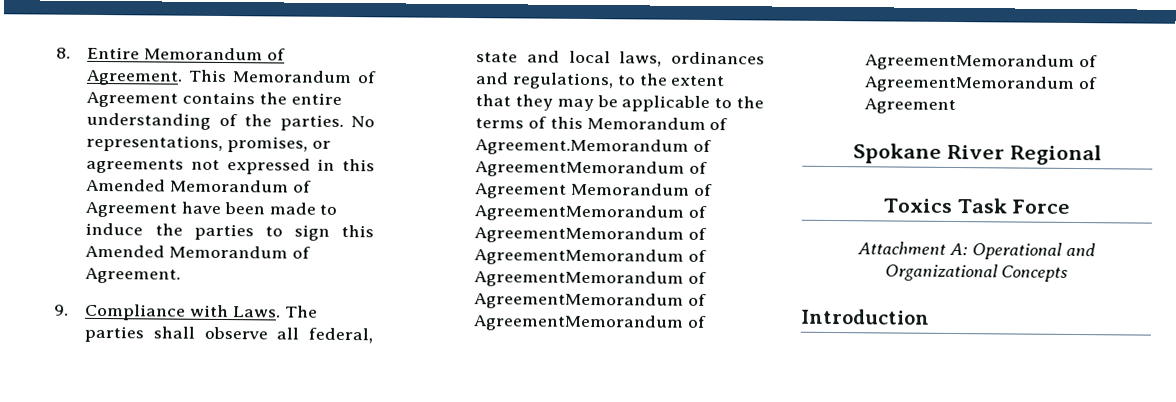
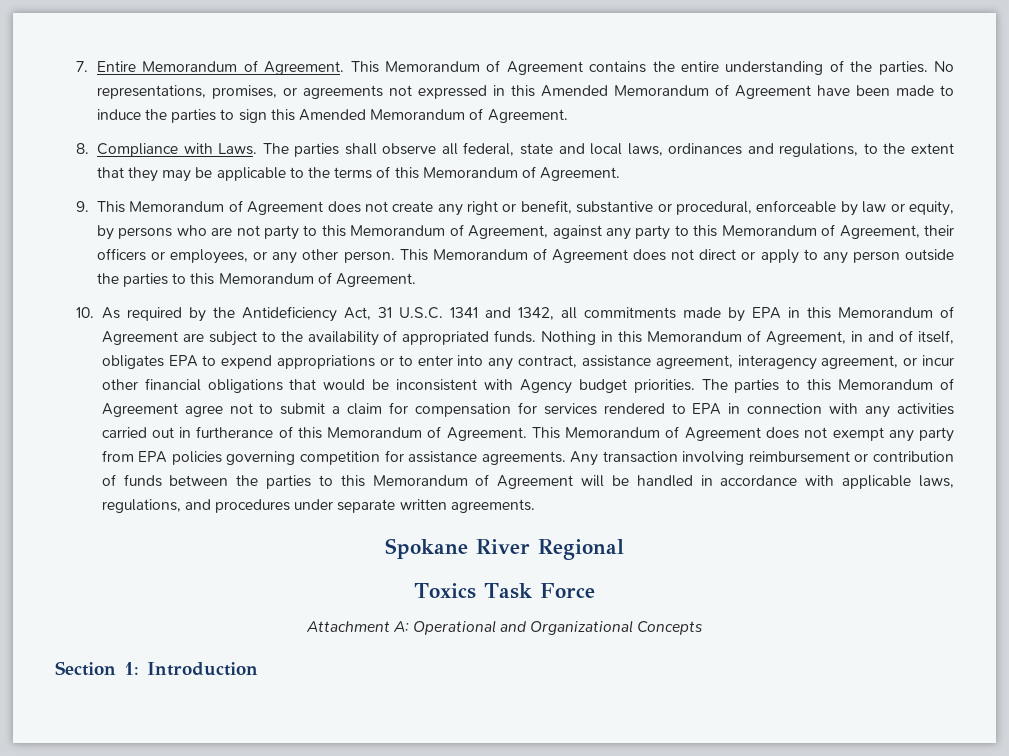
[56,47,72,59] 8. -> [75,61,88,72] 7.
[54,304,70,316] 9. -> [75,143,89,154] 8.
[475,138,713,156] [475,160,709,178] [475,182,713,199] [474,204,708,222] [474,226,708,244] [474,248,708,266] [474,270,708,288] [474,292,708,310] [473,314,708,332] [865,53,1099,71] [864,75,1099,93] [864,98,957,115] Agreement.Memorandum of AgreementMemorandum of Agreement Memorandum of AgreementMemorandum of AgreementMemorandum of AgreementMemorandum of AgreementMemorandum of AgreementMemorandum of AgreementMemorandum of AgreementMemorandum of AgreementMemorandum of Agreement -> [540,167,621,181] [75,200,955,216] [96,224,955,240] [96,248,954,264] [96,272,417,287] [75,306,955,322] [101,330,954,346] [101,355,955,370] [101,378,955,394] [101,402,954,418] [101,426,954,442] [101,450,955,466] [101,474,954,489] [101,499,535,513] Agreement. // 9. This Memorandum of Agreement does not create any right or benefit, substantive or procedural, enforceable by law or equity, by persons who are not party to this Memorandum of Agreement, against any party to this Memorandum of Agreement, their officers or employees, or any other person. This Memorandum of Agreement does not direct or apply to any person outside the parties to this Memorandum of Agreement. // 10. As required by the Antideficiency Act, 31 U.S.C. 1341 and 1342, all commitments made by EPA in this Memorandum of Agreement are subject to the availability of appropriated funds. Nothing in this Memorandum of Agreement, in and of itself, obligates EPA to expend appropriations or to enter into any contract, assistance agreement, interagency agreement, or incur other financial obligations that would be inconsistent with Agency budget priorities. The parties to this Memorandum of Agreement agree not to submit a claim for compensation for services rendered to EPA in connection with any activities carried out in furtherance of this Memorandum of Agreement. This Memorandum of Agreement does not exempt any party from EPA policies governing competition for assistance agreements. Any transaction involving reimbursement or contribution of funds between the parties to this Memorandum of Agreement will be handled in accordance with applicable laws, regulations, and procedures under separate written agreements.
(1069, 273) none -> [55,661,139,676] Section 1:

